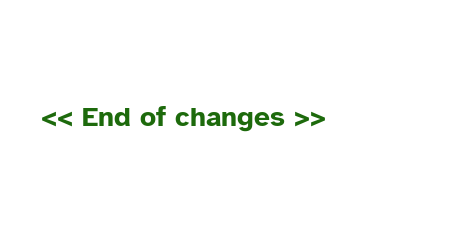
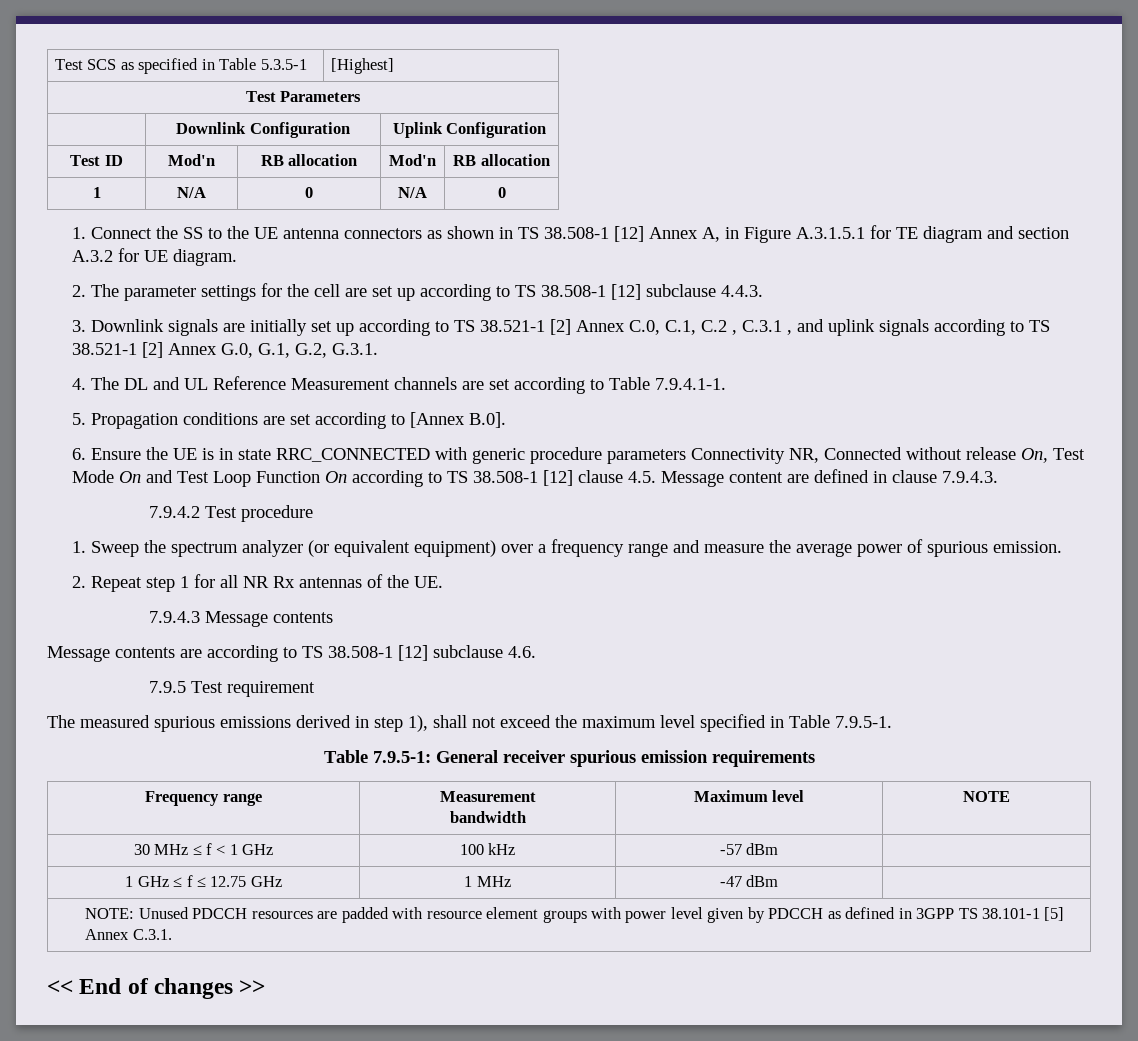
(41, 119) none -> [54,58,307,74] [330,58,394,74] [245,91,362,102] [176,122,350,138] [392,122,547,138] [70,155,123,166] [168,154,215,166] [260,154,358,166] [389,154,436,166] [453,154,550,166] [92,187,101,198] [177,187,206,198] [305,187,313,198] [398,187,427,198] [497,187,506,198] [72,225,1070,243] [72,248,238,266] [72,283,764,301] [72,319,1051,336] [72,342,379,358] [72,376,727,394] [72,412,507,429] [72,447,1086,464] [72,469,999,487] [148,505,313,522] [72,539,1063,557] [72,574,444,592] [148,611,333,627] [47,645,536,662] [148,681,315,697] [47,714,892,732] [323,750,815,767] [145,791,262,806] [439,791,536,802] [449,811,526,823] [693,790,805,802] [963,791,1010,802] [133,843,274,855] [459,843,516,855] [719,843,779,855] [125,875,282,887] [464,876,511,887] [719,875,779,887] [85,907,1065,923] [85,929,172,940] Test SCS as specified in Table 5.3.5-1 | [Highest] // Test Parameters // | Downlink Configuration | Uplink Configuration // Test ID | Mod'n | RB allocation | Mod'n | RB allocation // 1 | N/A | 0 | N/A | 0 // 1. Connect the SS to the UE antenna connectors as shown in TS 38.508-1 [12] Annex A, in Figure A.3.1.5.1 for TE diagram and section A.3.2 for UE diagram. // 2. The parameter settings for the cell are set up according to TS 38.508-1 [12] subclause 4.4.3. // 3. Downlink signals are initially set up according to TS 38.521-1 [2] Annex C.0, C.1, C.2 , C.3.1 , and uplink signals according to TS 38.521-1 [2] Annex G.0, G.1, G.2, G.3.1. // 4. The DL and UL Reference Measurement channels are set according to Table 7.9.4.1-1. // 5. Propagation conditions are set according to [Annex B.0]. // 6. Ensure the UE is in state RRC_CONNECTED with generic procedure parameters Connectivity NR, Connected without release On, Test Mode On and Test Loop Function On according to TS 38.508-1 [12] clause 4.5. Message content are defined in clause 7.9.4.3. // 7.9.4.2 Test procedure // 1. Sweep the spectrum analyzer (or equivalent equipment) over a frequency range and measure the average power of spurious emission. // 2. Repeat step 1 for all NR Rx antennas of the UE. // 7.9.4.3 Message contents // Message contents are according to TS 38.508-1 [12] subclause 4.6. // 7.9.5 Test requirement // The measured spurious emissions derived in step 1), shall not exceed the maximum level specified in Table 7.9.5-1. // Table 7.9.5-1: General receiver spurious emission requirements // Frequency range | Measurement // bandwidth | Maximum level | NOTE // 30 MHz ≤ f < 1 GHz | 100 kHz | -57 dBm | // 1 GHz ≤ f ≤ 12.75 GHz | 1 MHz | -47 dBm | // NOTE: Unused PDCCH resources are padded with resource element groups with power level given by PDCCH as defined in 3GPP TS 38.101-1 [5] Annex C.3.1. //

